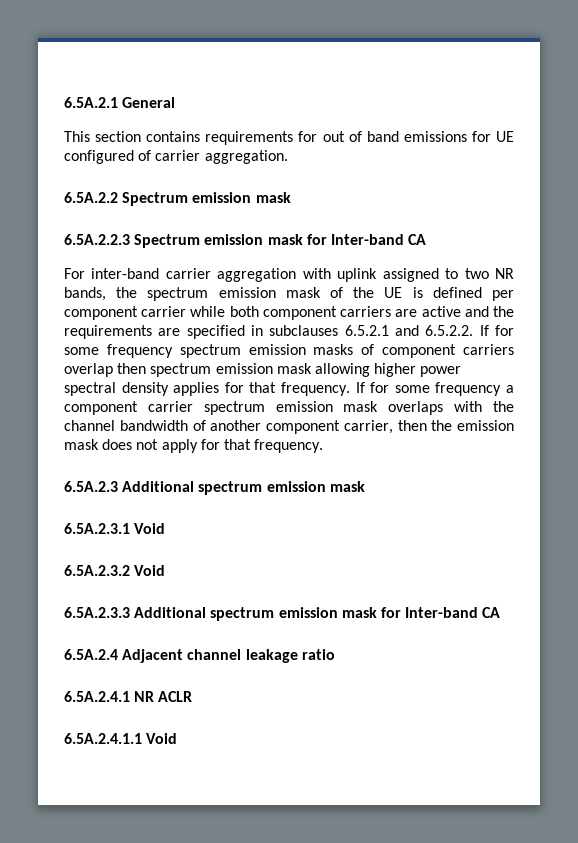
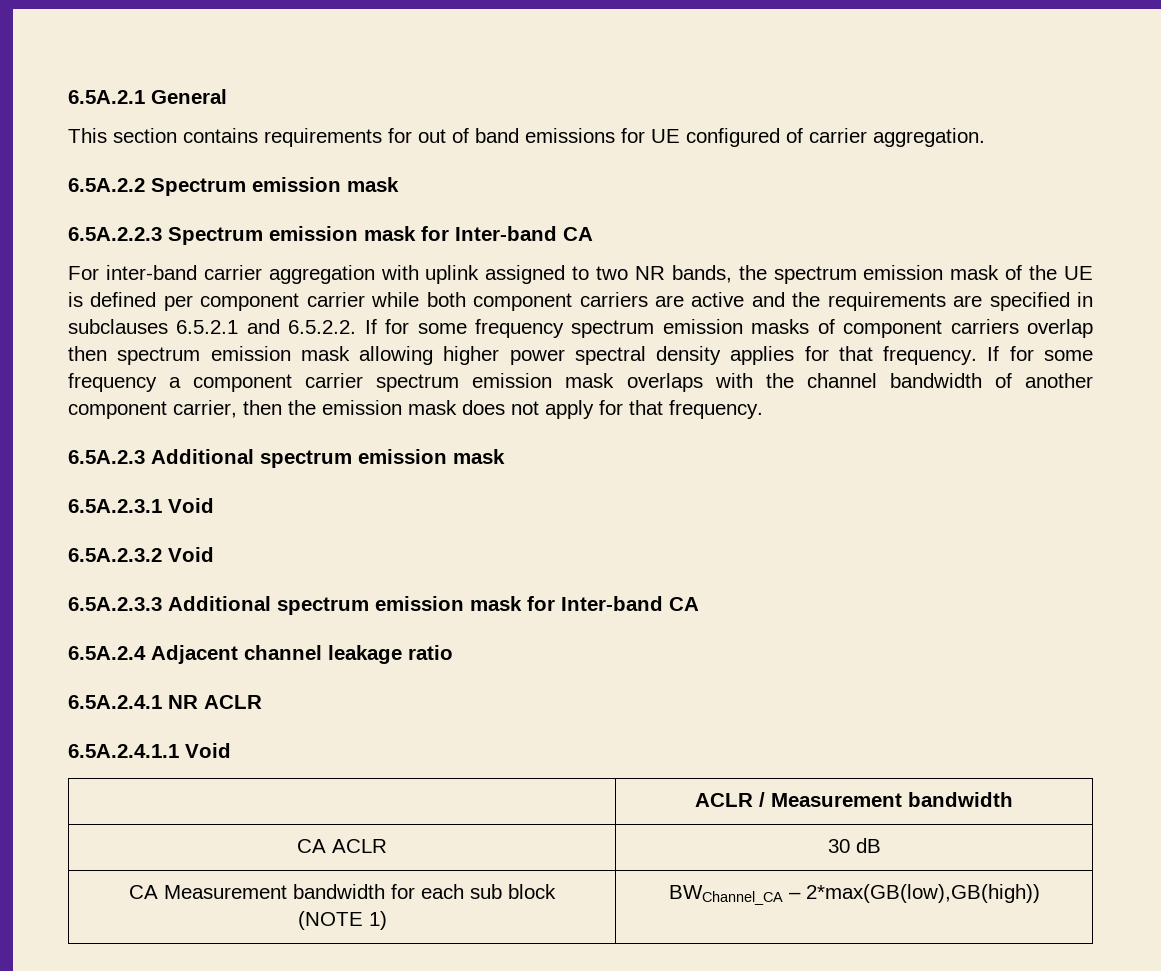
(178, 738) none -> [694,792,1013,807] [297,839,387,853] [827,838,881,853] [129,884,556,899] [297,911,387,930] [668,884,1040,905] // | ACLR / Measurement bandwidth // CA ACLR | 30 dB // CA Measurement bandwidth for each sub block // (NOTE 1) | BWChannel_CA – 2*max(GB(low),GB(high))

